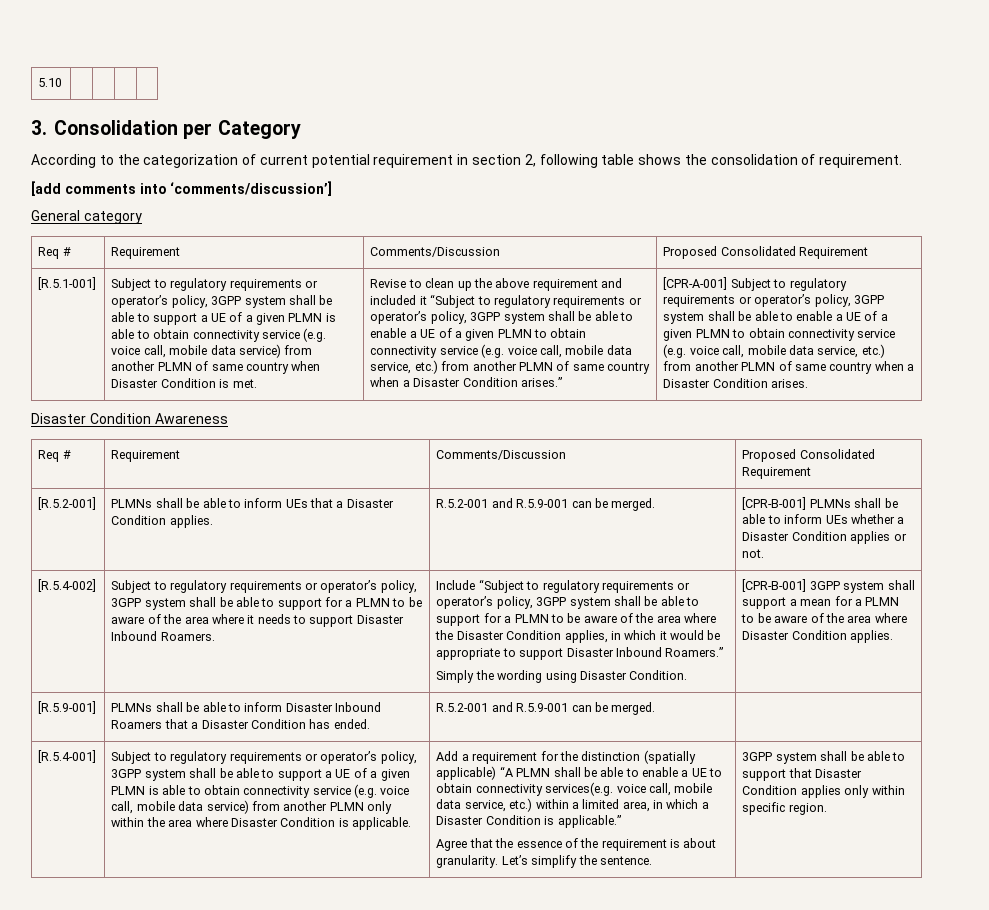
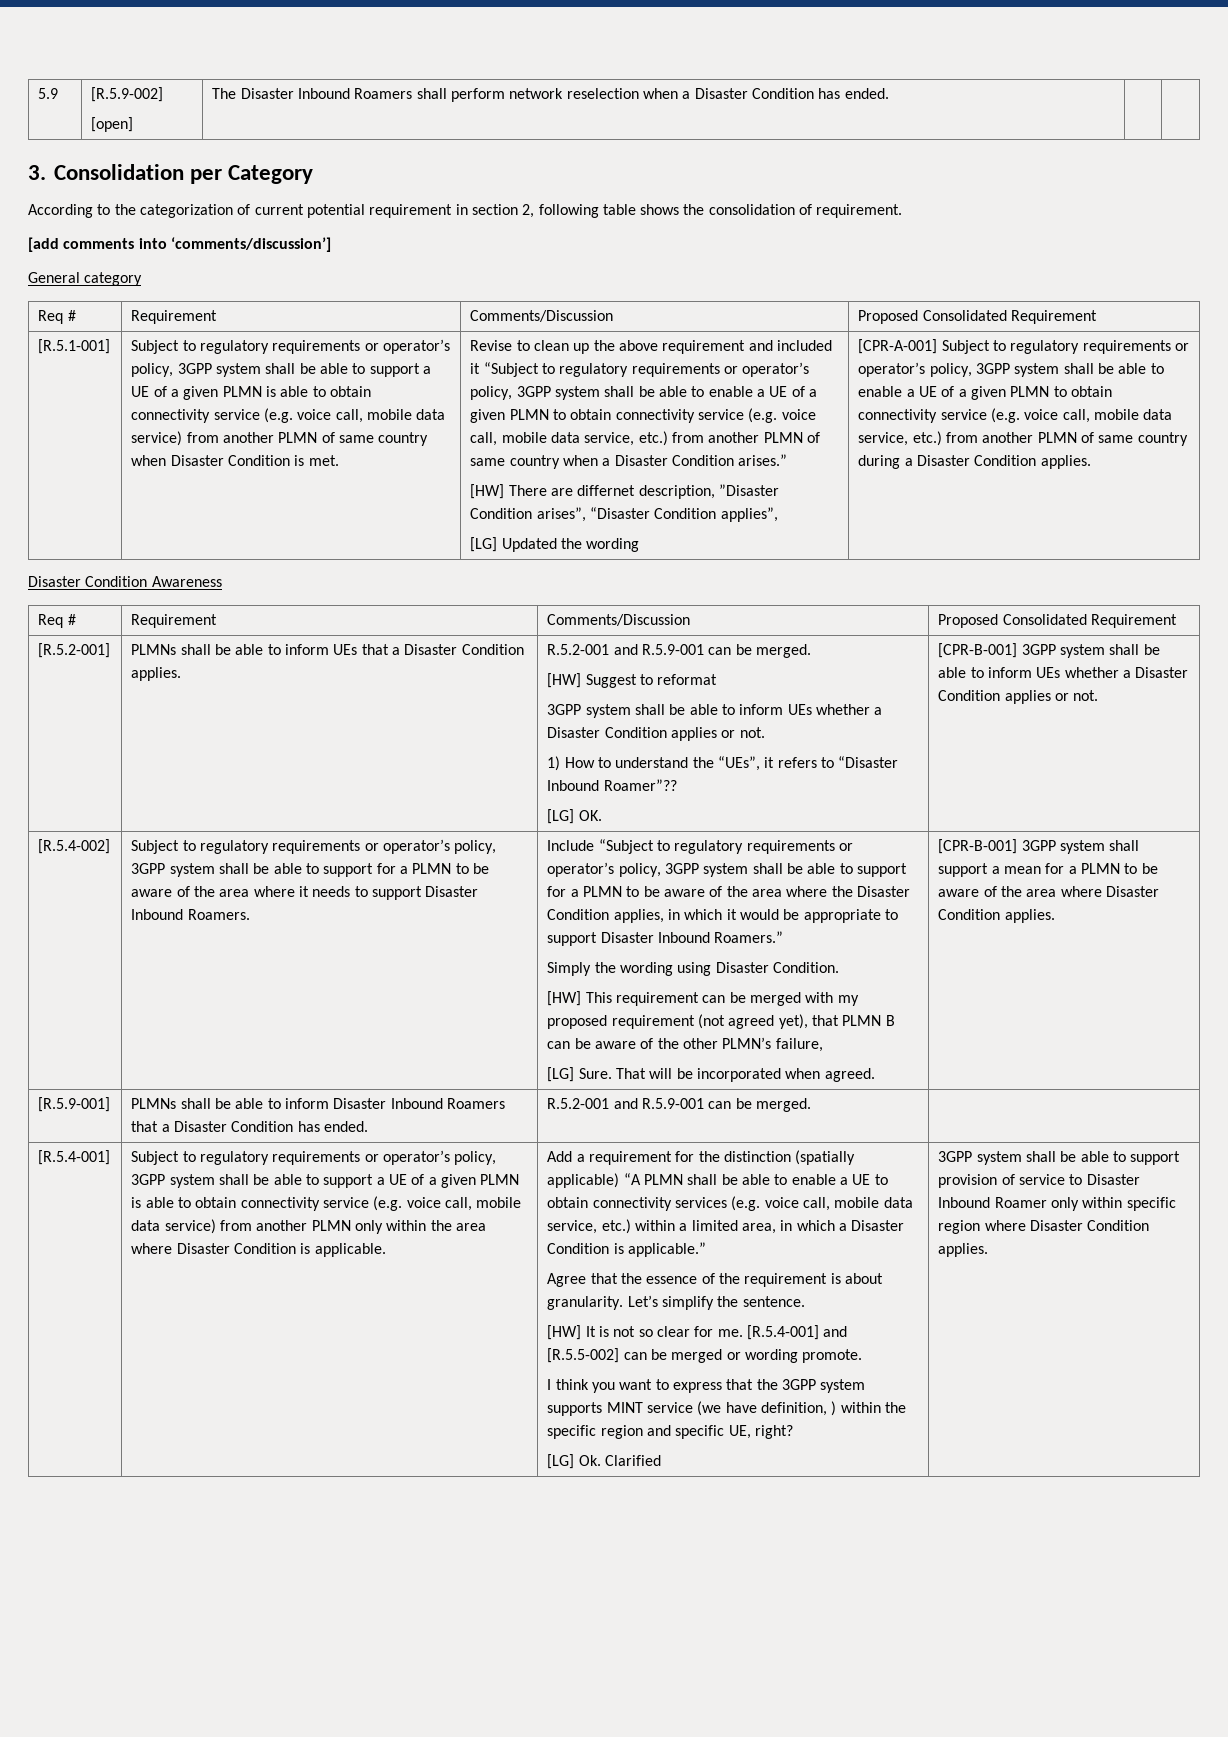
[38,78,63,87] 5.10 | | -> [38,88,59,99] [91,87,164,102] [91,117,134,132] [212,88,889,102] 5.9 | [R.5.9-002] // [open] | The Disaster Inbound Roamers shall perform network reselection when a Disaster Condition has ended.
(562, 382) none -> [470,484,779,499] [470,507,778,522] [470,537,640,552] // [HW] There are differnet description, ”Disaster Condition arises”, “Disaster Condition applies”, // [LG] Updated the wording
[874,361,915,371] [663,378,809,388] when a Disaster Condition arises. -> [858,455,1091,469] during a Disaster Condition applies.
[742,497,851,510] | [CPR-B-001] PLMNs -> [547,673,718,688] [547,704,883,718] [547,727,765,741] [547,756,899,771] [547,779,677,791] [547,809,602,824] [938,643,1106,658] // [HW] Suggest to reformat // 3GPP system shall be able to inform UEs whether a Disaster Condition applies or not. // 1) How to understand the “UEs”, it refers to “Disaster Inbound Roamer”?? // [LG] OK. | [CPR-B-001] 3GPP system
(688, 675) none -> [547,991,859,1006] [547,1014,895,1029] [547,1037,823,1052] [547,1067,875,1082] // [HW] This requirement can be merged with my proposed requirement (not agreed yet), that PLMN B can be aware of the other PLMN’s failure, // [LG] Sure. That will be incorporated when agreed.
[545,782,614,796] services(e.g. -> [675,1196,761,1211] services (e.g.
[742,751,906,764] [742,768,863,781] [742,785,905,798] [742,802,827,815] | 3GPP system shall be able to support that Disaster Condition applies only within specific region. -> [547,1325,848,1340] [547,1348,863,1363] [547,1379,866,1393] [547,1401,906,1416] [547,1425,793,1439] [547,1454,662,1469] [938,1151,1181,1165] [938,1174,1140,1188] [938,1197,1176,1211] [938,1220,1150,1234] [938,1243,989,1257] // [HW] It is not so clear for me. [R.5.4-001] and [R.5.5-002] can be merged or wording promote. // I think you want to express that the 3GPP system supports MINT service (we have definition, ) within the specific region and specific UE, right? // [LG] Ok. Clarified | 3GPP system shall be able to support provision of service to Disaster Inbound Roamer only within specific region where Disaster Condition applies.

